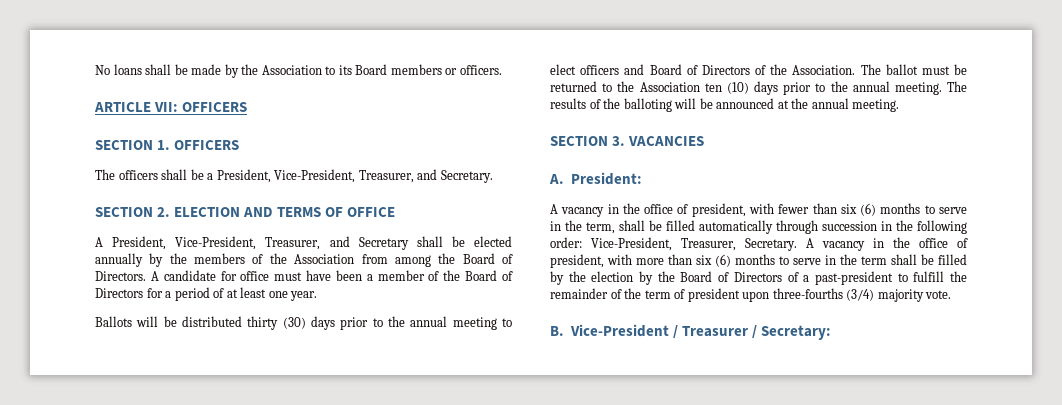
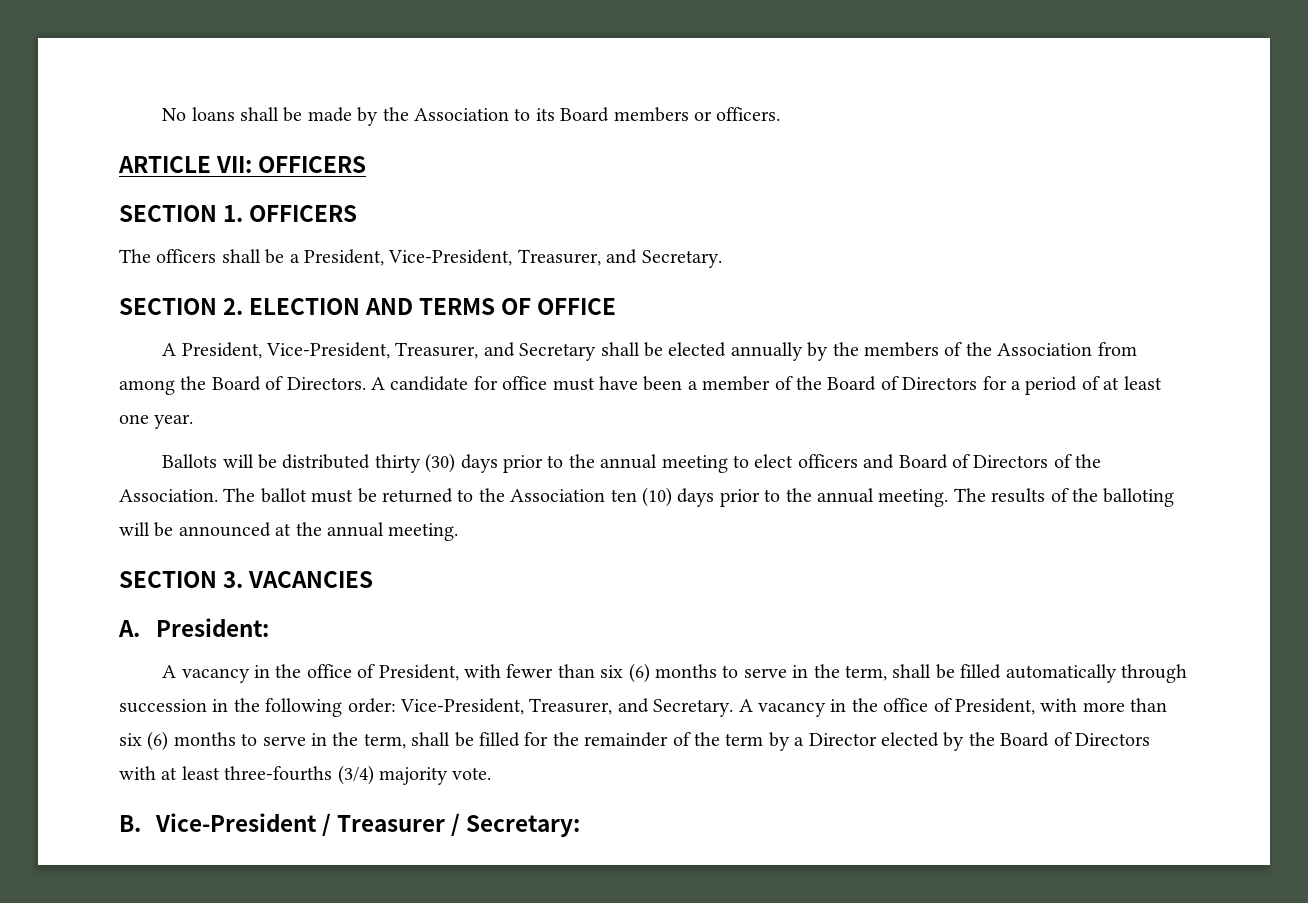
[691,203,746,217] president, -> [378,664,459,681] President,
(736, 244) none -> [617,698,649,713] and
[550,254,604,268] president, -> [954,698,1035,715] President,
[861,254,967,265] [550,271,634,285] term shall be filled by the election -> [363,732,939,751] term, shall be filled for the remainder of the term by a Director elected
[787,271,967,285] [550,288,770,302] of a past-president to fulfill the remainder of the term of president upon -> [119,766,220,780] with at least

